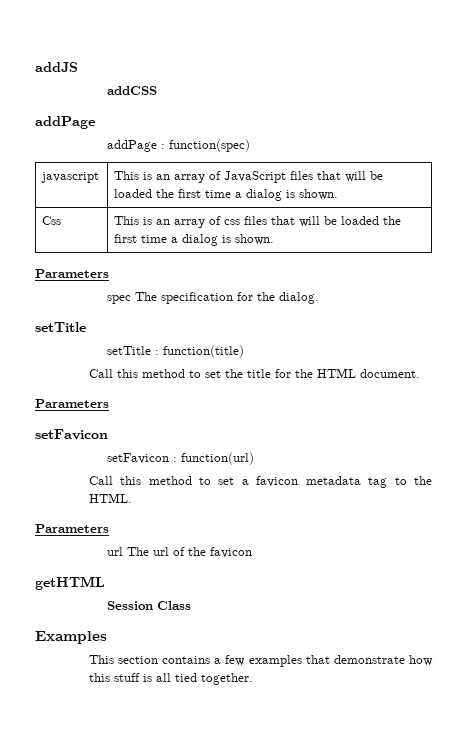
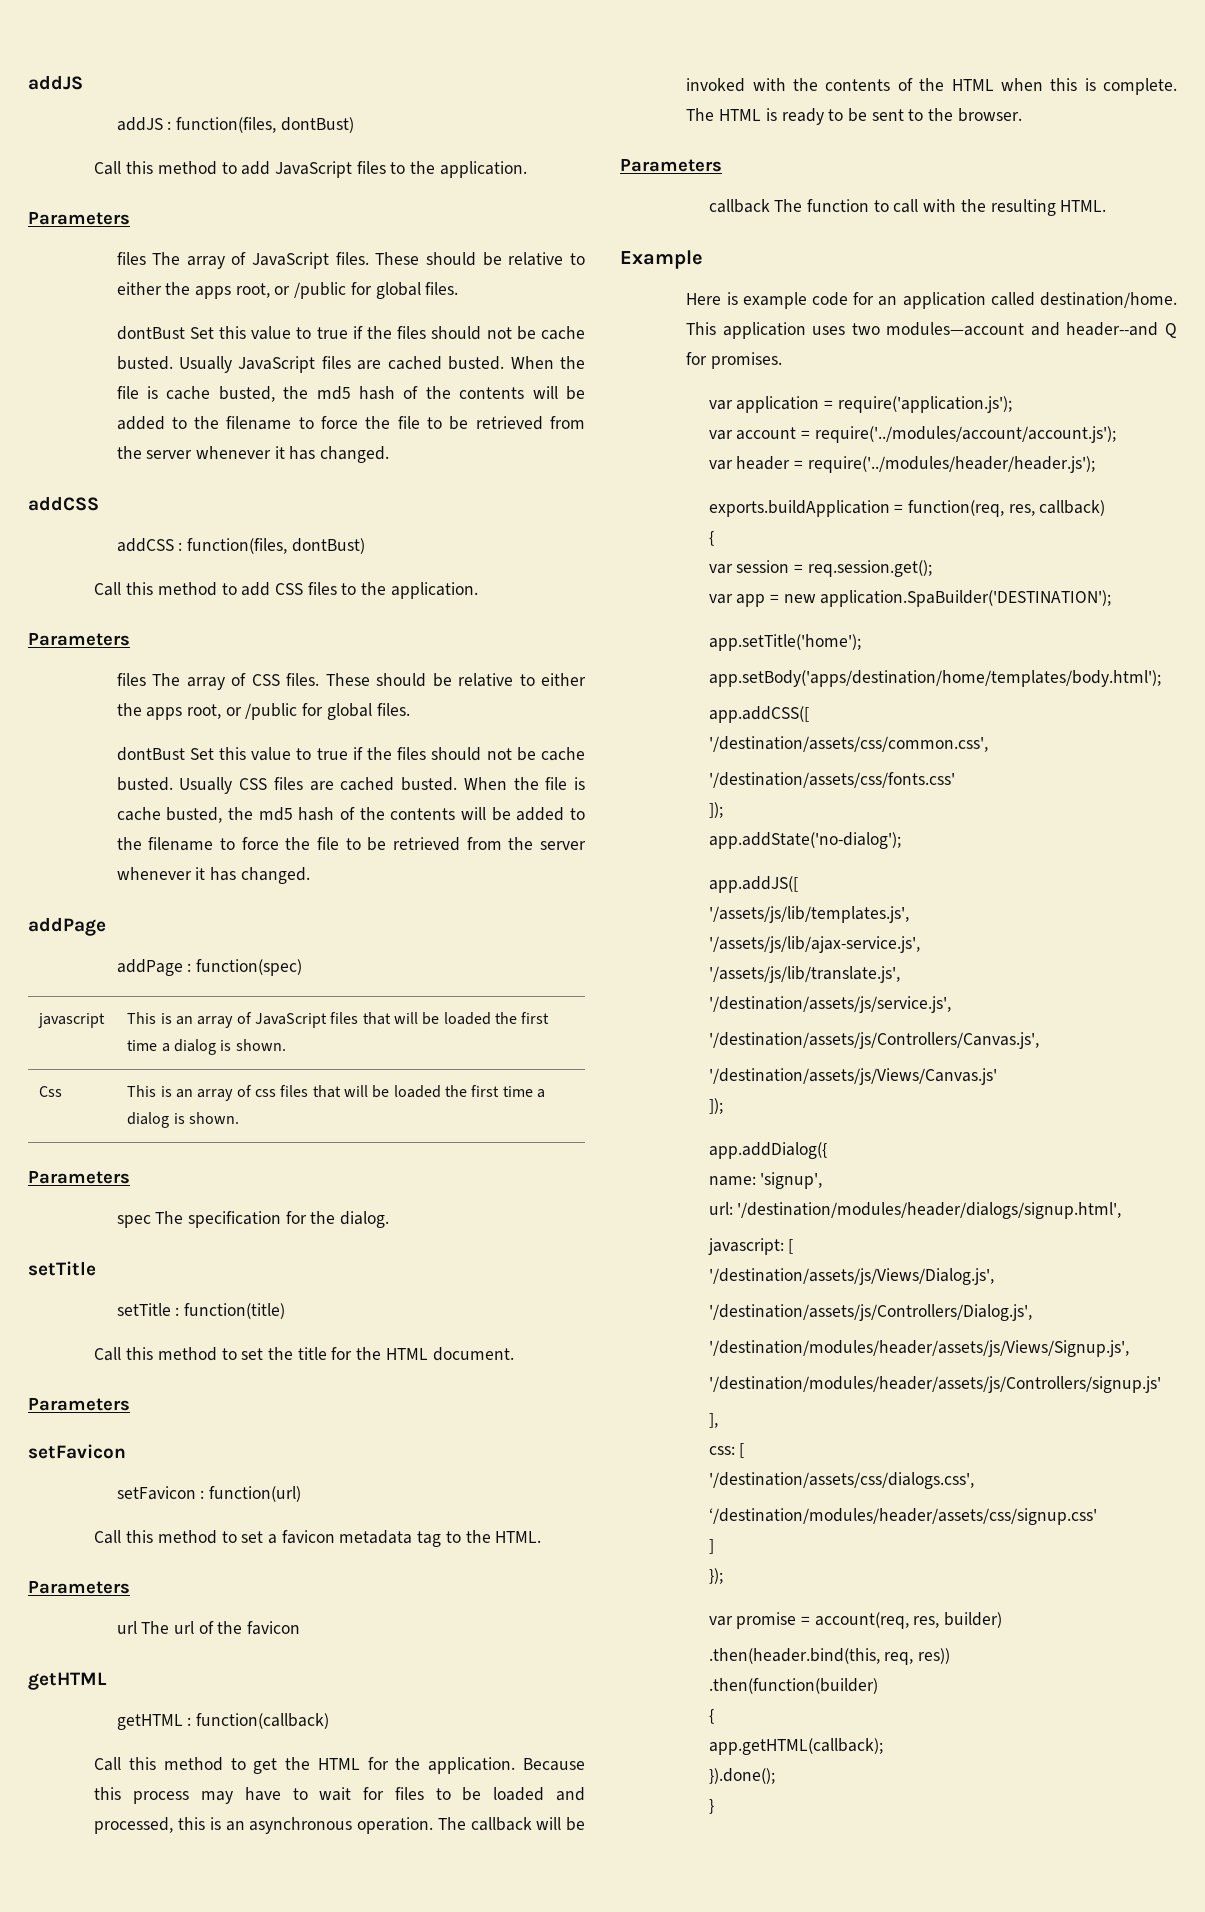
[106,86,157,95] addCSS -> [116,117,354,133] [94,161,527,178] [28,212,130,225] [116,252,585,269] [116,282,459,299] [116,326,585,340] [116,356,585,373] [116,386,586,402] [116,416,585,430] [116,446,390,463] [28,496,99,511] [116,538,365,554] [94,582,478,599] [28,633,130,646] [116,673,586,690] [116,703,410,720] [116,747,585,761] [116,777,585,794] [116,807,586,823] [116,837,586,851] [116,867,310,884] addJS : function(files, dontBust) // Call this method to add JavaScript files to the application. // Parameters // files The array of JavaScript files. These should be relative to either the apps root, or /public for global files. // dontBust Set this value to true if the files should not be cache busted. Usually JavaScript files are cached busted. When the file is cache busted, the md5 hash of the contents will be added to the filename to force the file to be retrieved from the server whenever it has changed. // addCSS // addCSS : function(files, dontBust) // Call this method to add CSS files to the application. // Parameters // files The array of CSS files. These should be relative to either the apps root, or /public for global files. // dontBust Set this value to true if the files should not be cache busted. Usually CSS files are cached busted. When the file is cache busted, the md5 hash of the contents will be added to the filename to force the file to be retrieved from the server whenever it has changed.
[106,601,191,610] [35,631,107,644] [88,655,433,667] [88,673,253,685] Session Class // Examples // This section contains a few examples that demonstrate how this stuff is all tied together. -> [116,1713,329,1730] [94,1757,585,1774] [94,1787,586,1804] [94,1817,586,1834] [686,78,1177,95] [686,108,1022,125] [620,159,722,172] [708,199,1107,216] [620,250,703,269] [686,292,1177,309] [686,322,1177,339] [686,352,783,369] [708,396,1012,413] [708,426,1116,443] [708,456,1095,473] [708,500,1106,517] [708,531,714,546] [708,560,932,577] [708,590,1112,607] [708,634,861,651] [708,670,1161,687] [708,706,809,723] [708,736,988,752] [708,772,955,788] [708,802,723,818] [708,832,901,849] [708,876,798,893] [708,906,909,923] [708,936,920,953] [708,966,900,983] [708,996,951,1013] [708,1032,1039,1049] [708,1068,997,1085] [708,1098,723,1114] [708,1142,827,1159] [708,1172,823,1189] [708,1202,1122,1219] [707,1238,794,1255] [708,1268,994,1285] [708,1304,1032,1321] [708,1340,1129,1357] [708,1376,1161,1393] [708,1413,718,1428] [708,1443,745,1458] [708,1472,974,1489] [708,1508,1097,1525] [708,1539,714,1554] [708,1568,723,1584] [708,1612,1003,1629] [708,1648,950,1665] [708,1678,878,1694] [708,1709,714,1724] [708,1738,883,1755] [708,1768,775,1784] [708,1799,714,1814] getHTML : function(callback) // Call this method to get the HTML for the application. Because this process may have to wait for files to be loaded and processed, this is an asynchronous operation. The callback will be invoked with the contents of the HTML when this is complete. The HTML is ready to be sent to the browser. // Parameters // callback The function to call with the resulting HTML. // Example // Here is example code for an application called destination/home. This application uses two modules—account and header--and Q for promises. // var application = require('application.js'); // var account = require('../modules/account/account.js'); // var header = require('../modules/header/header.js'); // exports.buildApplication = function(req, res, callback) // { // var session = req.session.get(); // var app = new application.SpaBuilder('DESTINATION'); // app.setTitle('home'); // app.setBody('apps/destination/home/templates/body.html'); // app.addCSS([ // '/destination/assets/css/common.css', // '/destination/assets/css/fonts.css' // ]); // app.addState('no-dialog'); // app.addJS([ // '/assets/js/lib/templates.js', // '/assets/js/lib/ajax-service.js', // '/assets/js/lib/translate.js', // '/destination/assets/js/service.js', // '/destination/assets/js/Controllers/Canvas.js', // '/destination/assets/js/Views/Canvas.js' // ]); // app.addDialog({ // name: 'signup', // url: '/destination/modules/header/dialogs/signup.html', // javascript: [ // '/destination/assets/js/Views/Dialog.js', // '/destination/assets/js/Controllers/Dialog.js', // '/destination/modules/header/assets/js/Views/Signup.js', // '/destination/modules/header/assets/js/Controllers/signup.js' // ], // css: [ // '/destination/assets/css/dialogs.css', // ‘/destination/modules/header/assets/css/signup.css' // ] // }); // var promise = account(req, res, builder) // .then(header.bind(this, req, res)) // .then(function(builder) // { // app.getHTML(callback); // }).done(); // }

